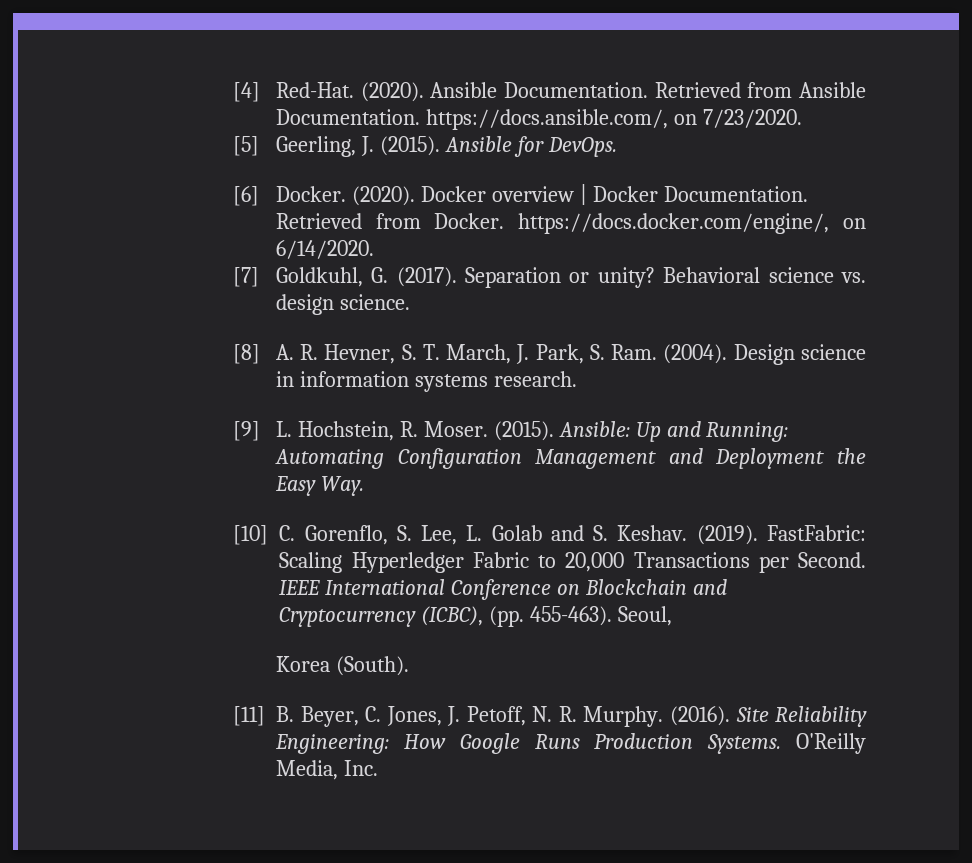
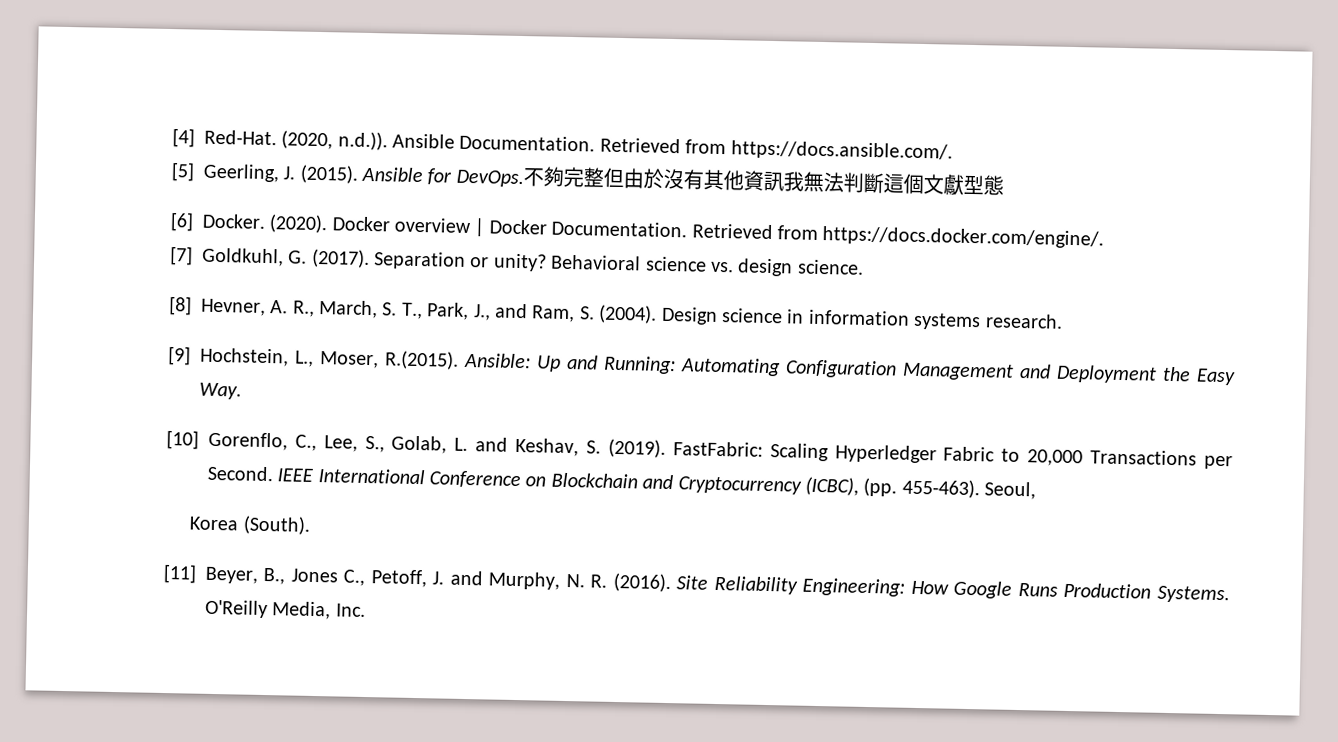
[360,82,424,102] (2020). -> [281,130,388,151] (2020, n.d.)).
[799,82,866,98] [275,109,802,130] Ansible Documentation. https://docs.ansible.com/, on 7/23/2020. -> [730,140,953,162] https://docs.ansible.com/.
(617, 147) none -> [522,166,1004,196] 不夠完整但由於沒有其他資訊我無法判斷這個文獻型態
[434,213,866,234] [275,240,374,259] Docker. https://docs.docker.com/engine/, on 6/14/2020. -> [822,226,1105,249] https://docs.docker.com/engine/.
[275,344,658,364] A. R. Hevner, S. T. March, J. Park, S. Ram. -> [200,298,595,323] Hevner, A. R., March, S. T., Park, J., and Ram, S.
[275,421,554,441] L. Hochstein, R. Moser. (2015). -> [199,347,459,370] Hochstein, L., Moser, R.(2015).
[279,525,688,545] C. Gorenflo, S. Lee, L. Golab and S. Keshav. -> [207,431,601,457] Gorenflo, C., Lee, S., Golab, L. and Keshav, S.
[276,706,526,727] B. Beyer, C. Jones, J. Petoff, -> [204,566,561,590] Beyer, B., Jones C., Petoff, J. and Murphy,
[583,706,664,727] Murphy. -> (608, 581) none

